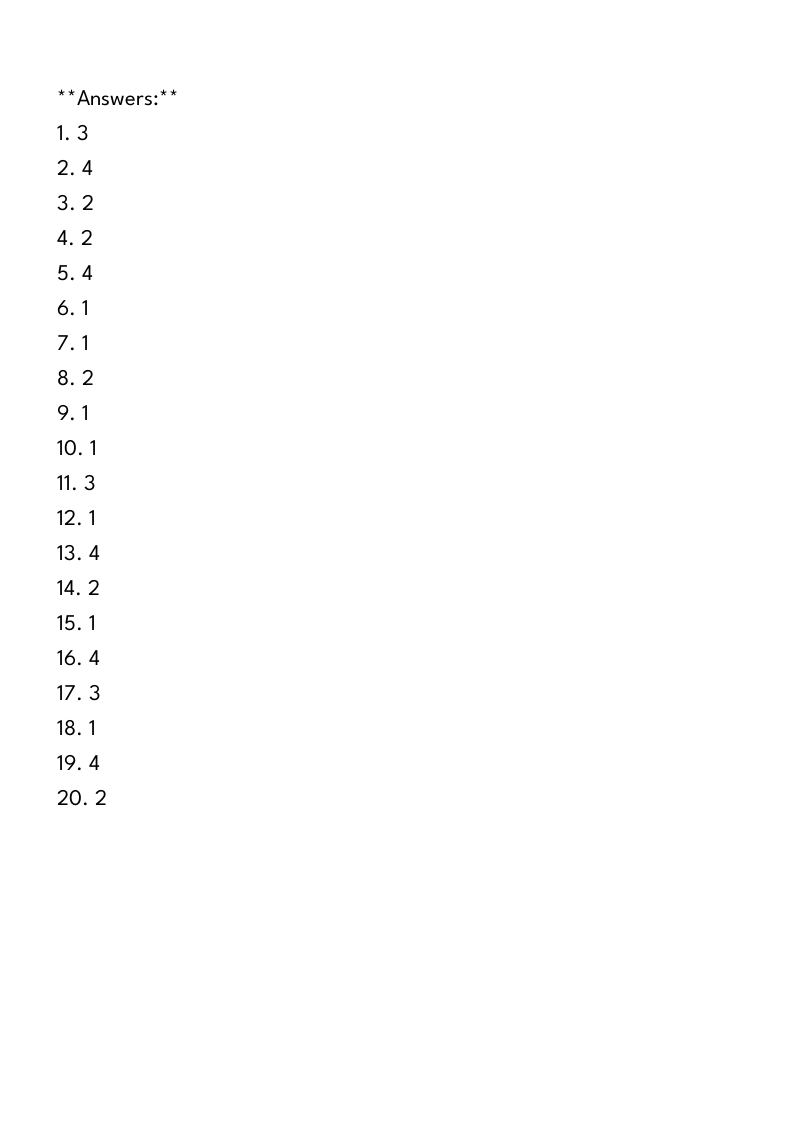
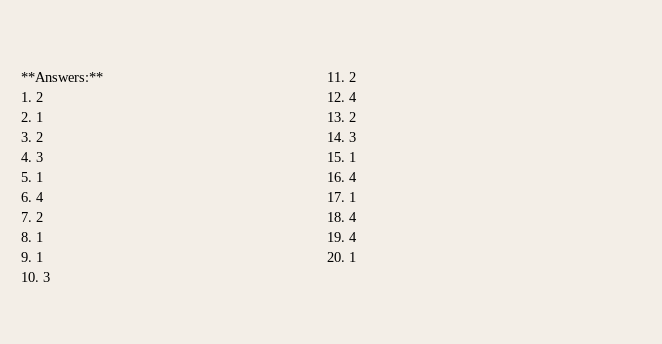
[77,124,90,141] 3 -> [36,92,43,102] 2
[82,160,94,175] 4 -> [36,112,43,122] 1
[81,229,94,245] [57,265,94,281] [57,300,90,316] [57,335,90,351] [57,369,95,386] 2 // 5. 4 // 6. 1 // 7. 1 // 8. 2 -> [36,152,43,162] [21,172,43,182] [21,192,44,202] [21,212,43,222] [21,232,43,242] 3 // 5. 1 // 6. 4 // 7. 2 // 8. 1
[90,440,98,455] 1 -> [43,272,50,282] 3
[84,474,97,491] 3 -> [349,72,356,82] 2
[89,510,97,525] 1 -> [349,92,357,102] 4
[89,545,101,560] 4 -> [349,112,356,122] 2
[88,579,101,595] 2 -> [349,132,356,142] 3
[89,684,102,701] 3 -> [349,192,356,202] 1
[89,720,97,735] 1 -> [349,212,357,222] 4
[95,789,108,805] 2 -> [349,252,356,262] 1

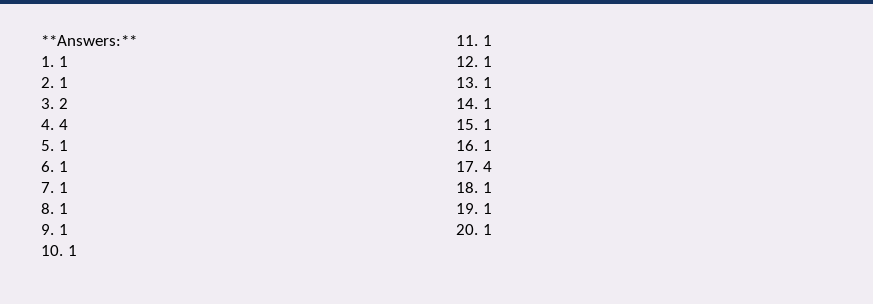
[36,92,43,102] 2 -> [58,56,68,67] 1
[36,152,43,162] 3 -> [58,119,68,130] 4
[36,192,44,202] 4 -> [58,161,68,172] 1
[36,212,43,222] 2 -> [58,182,68,193] 1
[43,272,50,282] 3 -> [67,245,77,256] 1
[349,72,356,82] 2 -> [482,35,492,46] 1
[349,92,357,102] 4 -> [482,56,492,67] 1
[349,112,356,122] 2 -> [482,77,492,88] 1
[349,132,356,142] 3 -> [482,98,492,109] 1
[349,172,357,182] [327,192,356,202] [327,212,357,222] 4 // 17. 1 // 18. 4 -> [482,140,492,151] [456,161,492,172] [456,182,492,193] 1 // 17. 4 // 18. 1
[349,232,357,242] 4 -> [482,203,492,214] 1

